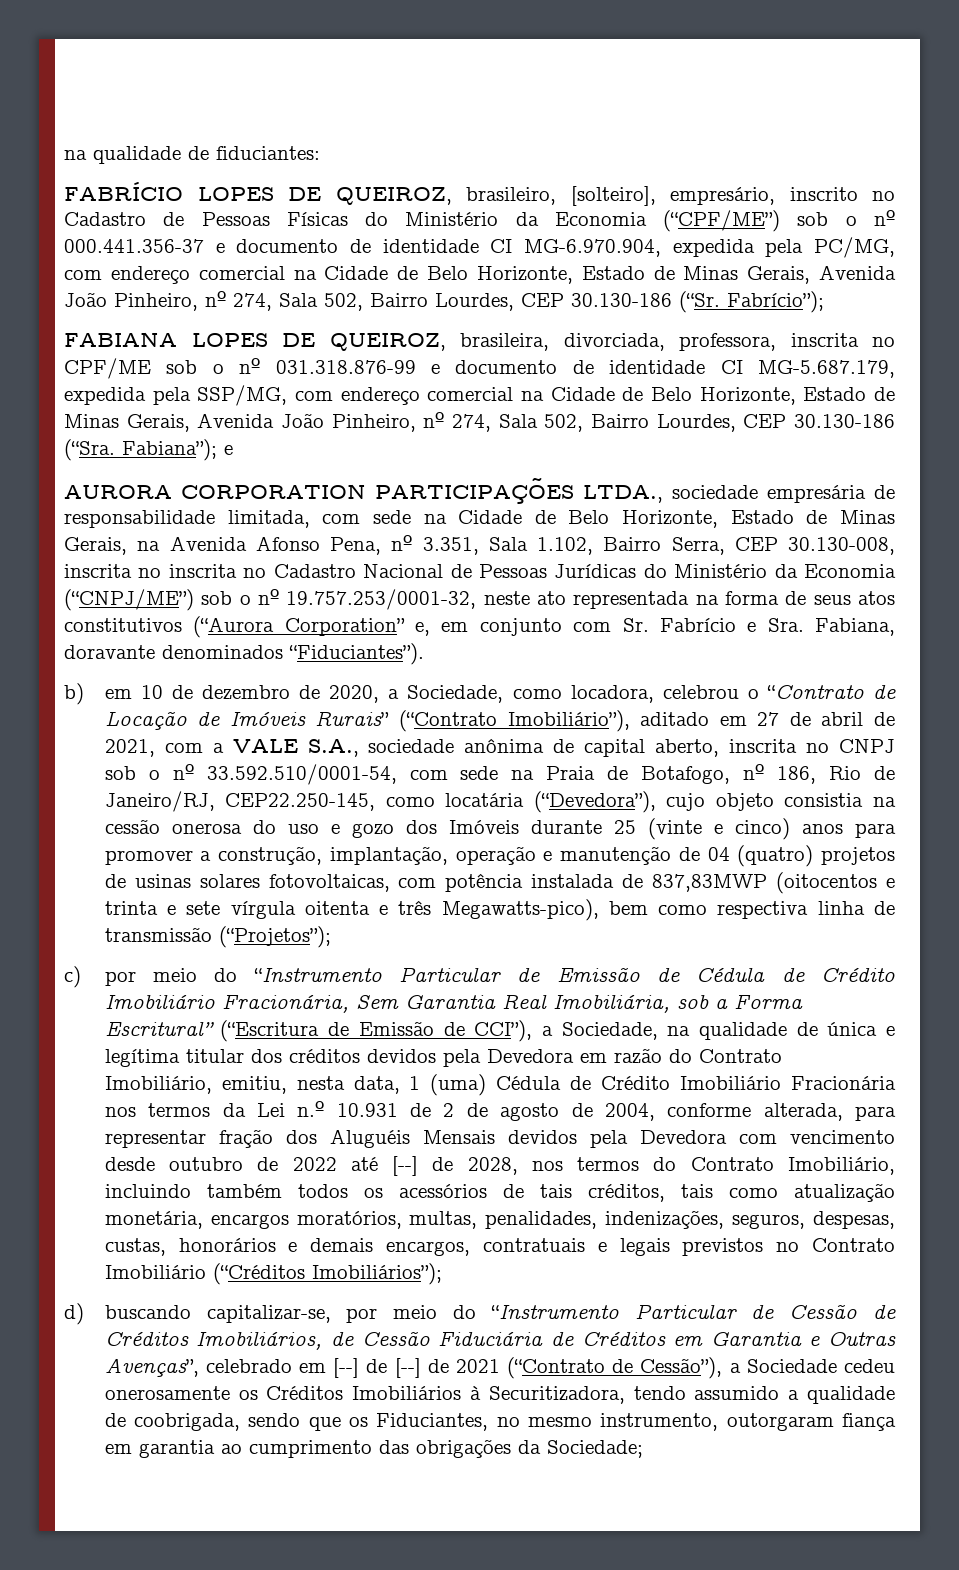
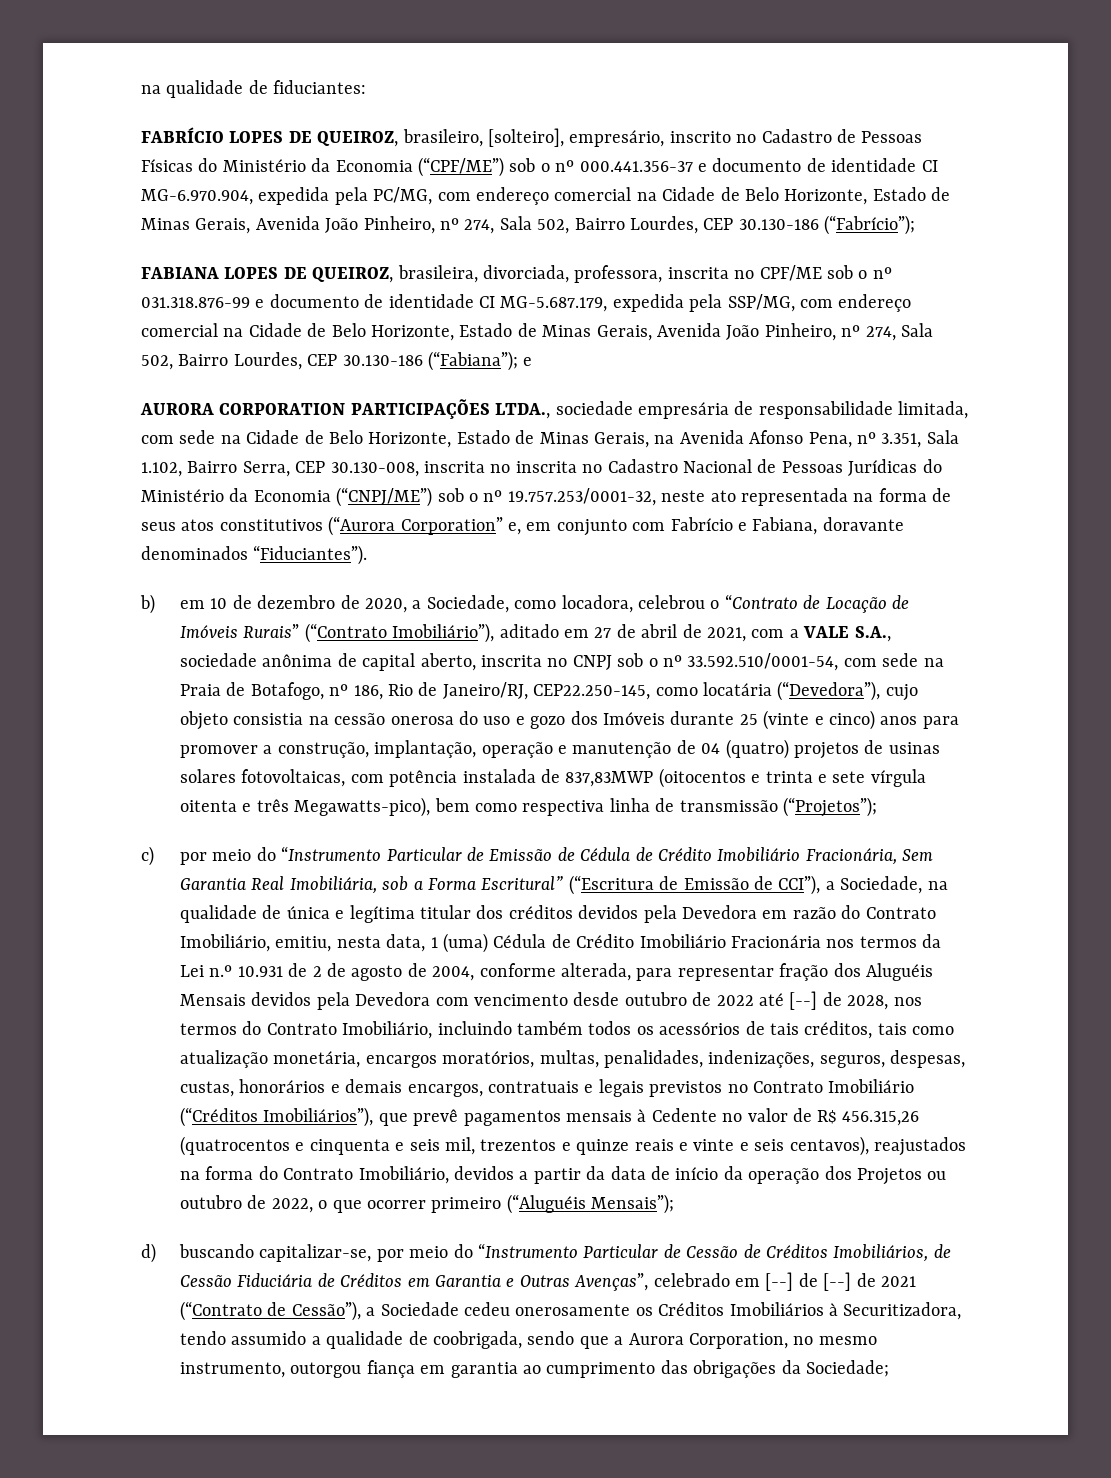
[679,291,824,313] (“Sr. Fabrício”); -> [824,215,916,235] (“Fabrício”);
[64,439,217,461] (“Sra. Fabiana”); -> [428,351,518,371] (“Fabiana”);
[622,618,649,632] Sr. -> (666, 526) none
[767,618,804,632] Sra. -> (747, 526) none
[311,1263,442,1285] Imobiliários”); -> [263,1107,919,1127] [180,1136,967,1156] [180,1166,947,1185] [180,1194,675,1214] Imobiliários”), que prevê pagamentos mensais à Cedente no valor de R$ 456.315,26 (quatrocentos e cinquenta e seis mil, trezentos e quinze reais e vinte e seis centavos), reajustados na forma do Contrato Imobiliário, devidos a partir da data de início da operação dos Projetos ou outubro de 2022, o que ocorrer primeiro (“Aluguéis Mensais”);
[349,1413,489,1431] os Fiduciantes, -> [614,1333,789,1349] a Aurora Corporation,
[726,1413,834,1431] outorgaram -> [290,1362,362,1378] outorgou

